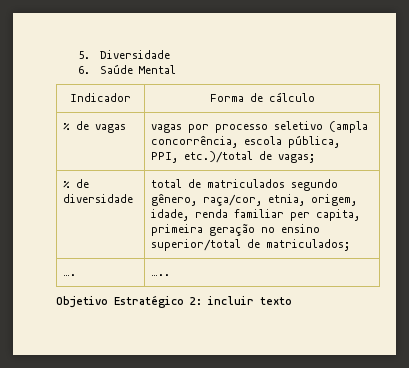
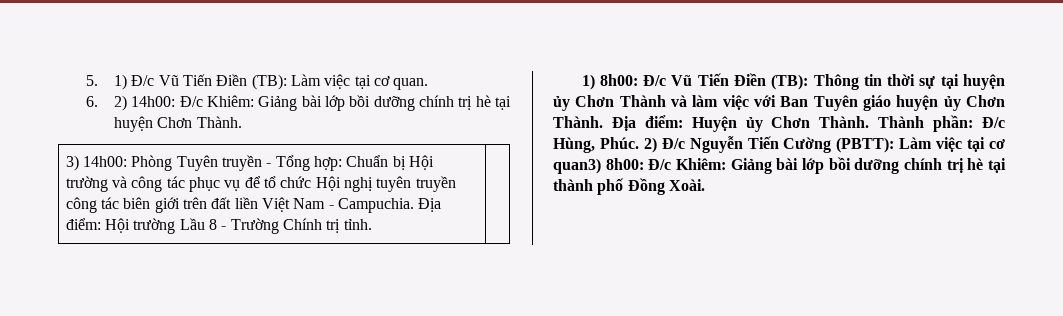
[99,50,170,59] [77,64,176,74] [70,93,131,102] [209,92,315,102] [63,121,127,133] [151,121,369,133] [151,135,341,148] [151,151,316,163] [63,179,90,188] [63,194,134,203] [151,179,339,191] [151,193,358,206] [151,209,361,221] [151,224,321,236] [151,239,351,251] [63,274,77,276] [151,274,171,276] [56,295,292,308] Diversidade // 6. Saúde Mental // Indicador | Forma de cálculo // % de vagas | vagas por processo seletivo (ampla concorrência, escola pública, PPI, etc.)/total de vagas; // % de diversidade | total de matriculados segundo gênero, raça/cor, etnia, origem, idade, renda familiar per capita, primeira geração no ensino superior/total de matriculados; // …. | ….. // Objetivo Estratégico 2: incluir texto -> [114,74,429,90] [86,95,511,111] [114,116,242,132] [65,155,435,171] [65,176,456,192] [65,197,442,213] [65,218,372,234] [581,73,1005,90] [553,95,1005,111] [553,115,1006,132] [553,136,1006,153] [553,157,1006,174] [553,178,705,195] 1) Đ/c Vũ Tiến Điền (TB): Làm việc tại cơ quan. // 6. 2) 14h00: Đ/c Khiêm: Giảng bài lớp bồi dưỡng chính trị hè tại huyện Chơn Thành. // 3) 14h00: Phòng Tuyên truyền - Tổng hợp: Chuẩn bị Hội trường và công tác phục vụ để tổ chức Hội nghị tuyên truyền công tác biên giới trên đất liền Việt Nam - Campuchia. Địa điểm: Hội trường Lầu 8 - Trường Chính trị tỉnh. | // 1) 8h00: Đ/c Vũ Tiến Điền (TB): Thông tin thời sự tại huyện ủy Chơn Thành và làm việc với Ban Tuyên giáo huyện ủy Chơn Thành. Địa điểm: Huyện ủy Chơn Thành. Thành phần: Đ/c Hùng, Phúc. 2) Đ/c Nguyễn Tiến Cường (PBTT): Làm việc tại cơ quan3) 8h00: Đ/c Khiêm: Giảng bài lớp bồi dưỡng chính trị hè tại thành phố Đồng Xoài.

